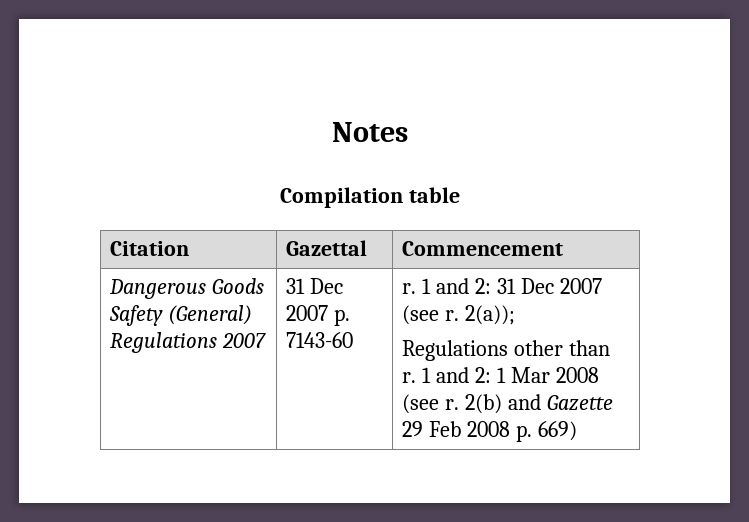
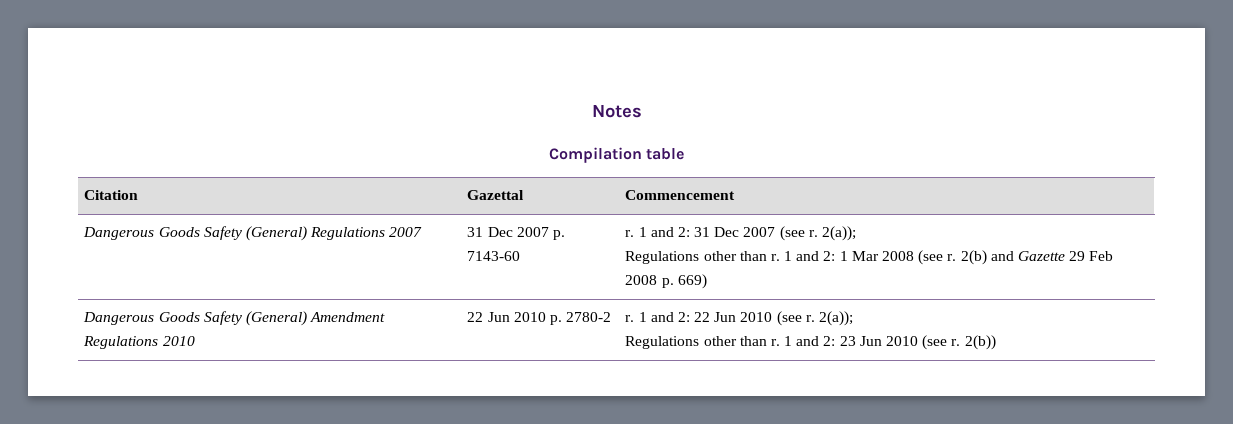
(578, 431) none -> [83,311,386,326] [83,336,195,349] [467,312,612,325] [625,311,854,326] [625,335,996,350] // Dangerous Goods Safety (General) Amendment Regulations 2010 | 22 Jun 2010 p. 2780-2 | r. 1 and 2: 22 Jun 2010 (see r. 2(a)); // Regulations other than r. 1 and 2: 23 Jun 2010 (see r. 2(b))

